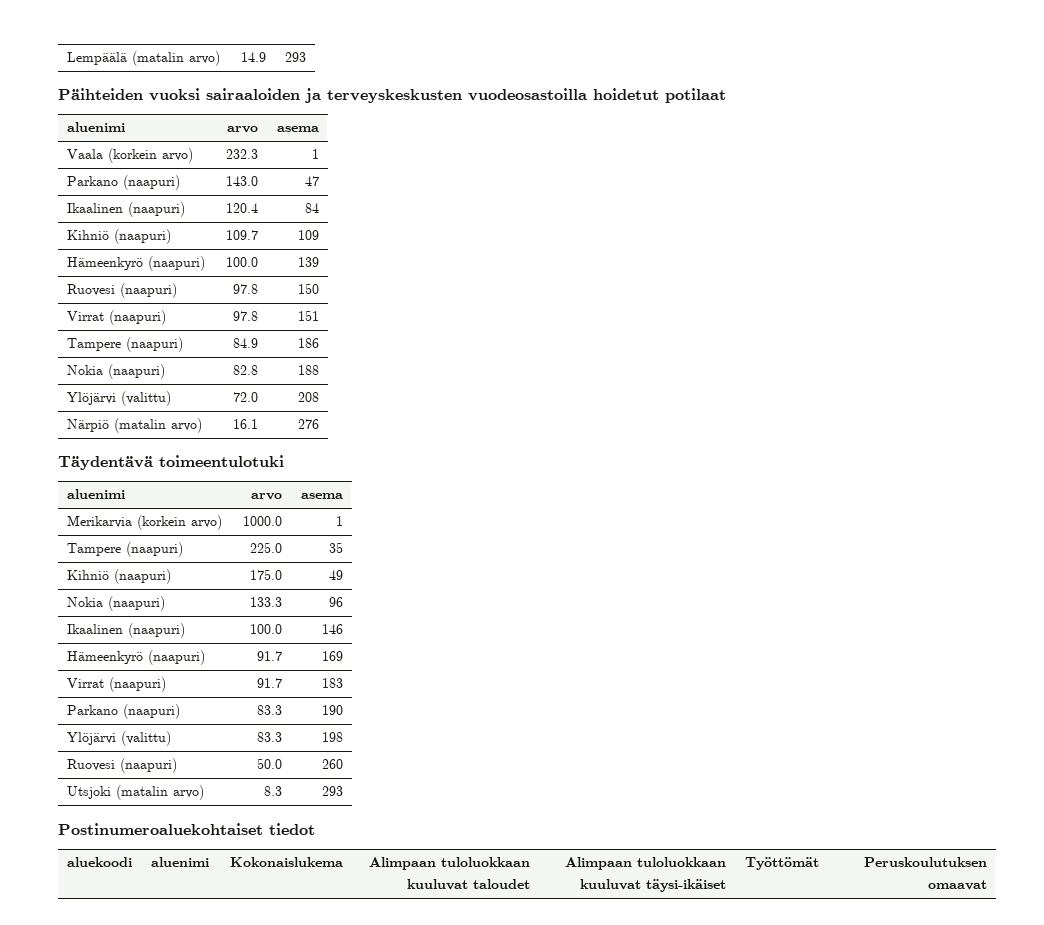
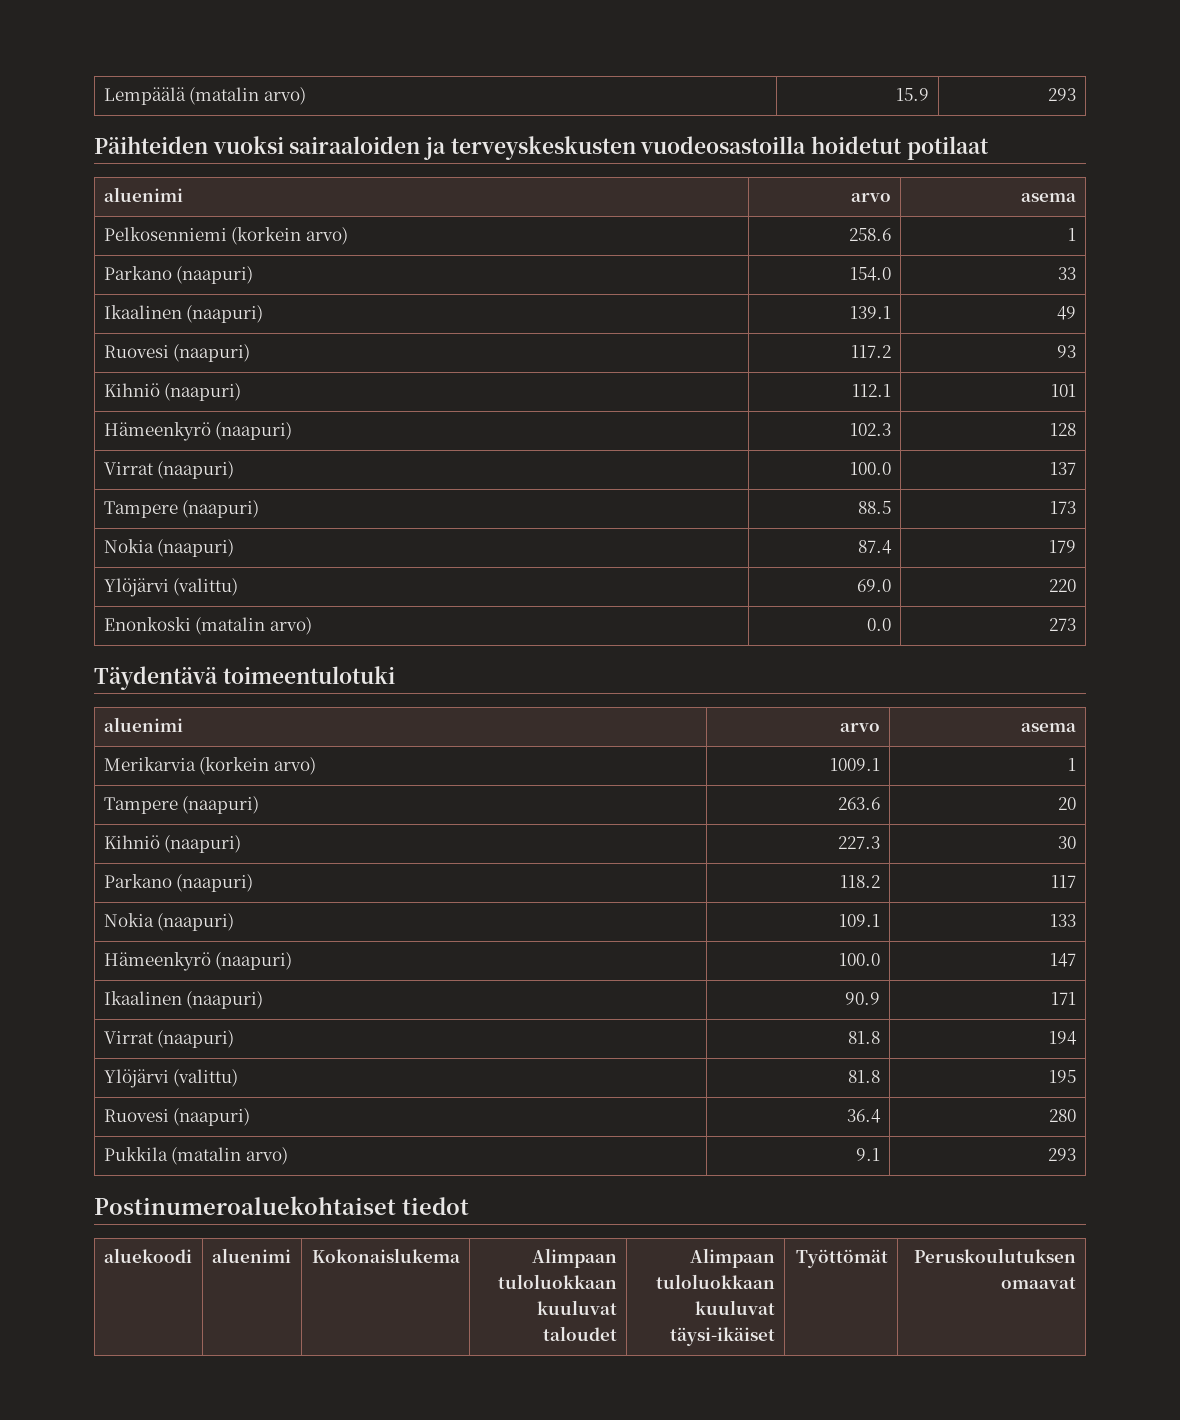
[240,52,266,62] 14.9 -> [896,88,930,101] 15.9
[67,148,194,163] [225,149,258,159] Vaala (korkein arvo) | 232.3 -> [103,227,348,245] [849,228,892,241] Pelkosenniemi (korkein arvo) | 258.6
[225,176,258,186] [304,176,319,186] [67,202,186,217] [225,203,258,213] [304,203,319,213] [67,229,172,244] [225,230,258,240] [297,230,319,240] [67,256,206,271] [225,257,258,267] [297,257,319,267] [67,283,178,298] [232,284,258,294] [297,283,319,294] [67,310,167,325] [232,311,258,321] [297,310,319,321] [67,337,184,352] [232,338,258,348] [297,338,319,348] [67,364,166,379] [232,365,258,375] [297,365,319,375] [67,391,172,406] [232,392,258,402] [297,392,319,402] [67,418,203,433] [232,419,258,429] [297,419,319,429] 143.0 | 47 // Ikaalinen (naapuri) | 120.4 | 84 // Kihniö (naapuri) | 109.7 | 109 // Hämeenkyrö (naapuri) | 100.0 | 139 // Ruovesi (naapuri) | 97.8 | 150 // Virrat (naapuri) | 97.8 | 151 // Tampere (naapuri) | 84.9 | 186 // Nokia (naapuri) | 82.8 | 188 // Ylöjärvi (valittu) | 72.0 | 208 // Närpiö (matalin arvo) | 16.1 | 276 -> [850,267,892,281] [1058,267,1077,280] [103,305,264,323] [850,306,892,319] [1057,306,1077,320] [103,344,251,362] [851,345,892,358] [1057,345,1077,358] [103,383,242,401] [852,384,892,397] [1051,384,1077,397] [103,422,293,441] [850,423,892,436] [1050,423,1077,436] [103,461,235,479] [850,462,892,475] [1050,462,1077,475] [103,500,260,518] [858,501,892,514] [1050,501,1077,514] [103,539,235,557] [858,540,893,554] [1049,540,1077,553] [103,578,239,597] [857,579,892,592] [1049,579,1077,592] [103,617,312,635] [867,618,892,631] [1049,618,1077,631] 154.0 | 33 // Ikaalinen (naapuri) | 139.1 | 49 // Ruovesi (naapuri) | 117.2 | 93 // Kihniö (naapuri) | 112.1 | 101 // Hämeenkyrö (naapuri) | 102.3 | 128 // Virrat (naapuri) | 100.0 | 137 // Tampere (naapuri) | 88.5 | 173 // Nokia (naapuri) | 87.4 | 179 // Ylöjärvi (valittu) | 69.0 | 220 // Enonkoski (matalin arvo) | 0.0 | 273
[242,516,282,526] 1000.0 -> [830,758,881,771] 1009.1
[249,542,282,553] [328,542,343,553] [67,569,172,584] [249,569,282,580] [328,570,343,580] [67,596,166,611] [249,597,282,607] [328,597,343,607] [67,623,186,638] [249,624,282,634] [321,624,343,634] [67,650,206,665] [256,651,282,661] [321,651,343,661] [67,677,167,692] [256,678,282,688] [321,678,343,688] [67,704,181,719] [256,705,282,715] [321,705,343,715] [67,731,172,746] [256,732,282,742] [321,732,343,742] [67,758,178,773] [256,758,282,769] [321,759,343,769] [67,785,205,800] [263,786,282,796] 225.0 | 35 // Kihniö (naapuri) | 175.0 | 49 // Nokia (naapuri) | 133.3 | 96 // Ikaalinen (naapuri) | 100.0 | 146 // Hämeenkyrö (naapuri) | 91.7 | 169 // Virrat (naapuri) | 91.7 | 183 // Parkano (naapuri) | 83.3 | 190 // Ylöjärvi (valittu) | 83.3 | 198 // Ruovesi (naapuri) | 50.0 | 260 // Utsjoki (matalin arvo) | 8.3 -> [838,797,881,810] [1058,797,1077,810] [103,835,242,853] [838,836,881,849] [1058,836,1077,849] [103,874,254,892] [840,875,881,888] [1051,875,1077,888] [103,913,235,931] [839,914,881,927] [1050,914,1077,927] [103,952,293,971] [839,953,881,966] [1050,953,1077,967] [103,991,264,1009] [845,992,881,1005] [1051,992,1077,1005] [103,1030,235,1048] [848,1031,881,1044] [1049,1031,1078,1045] [103,1069,239,1088] [848,1070,881,1083] [1049,1070,1077,1083] [103,1108,251,1126] [847,1109,882,1123] [1049,1109,1077,1122] [103,1147,288,1165] [856,1148,881,1161] 263.6 | 20 // Kihniö (naapuri) | 227.3 | 30 // Parkano (naapuri) | 118.2 | 117 // Nokia (naapuri) | 109.1 | 133 // Hämeenkyrö (naapuri) | 100.0 | 147 // Ikaalinen (naapuri) | 90.9 | 171 // Virrat (naapuri) | 81.8 | 194 // Ylöjärvi (valittu) | 81.8 | 195 // Ruovesi (naapuri) | 36.4 | 280 // Pukkila (matalin arvo) | 9.1

